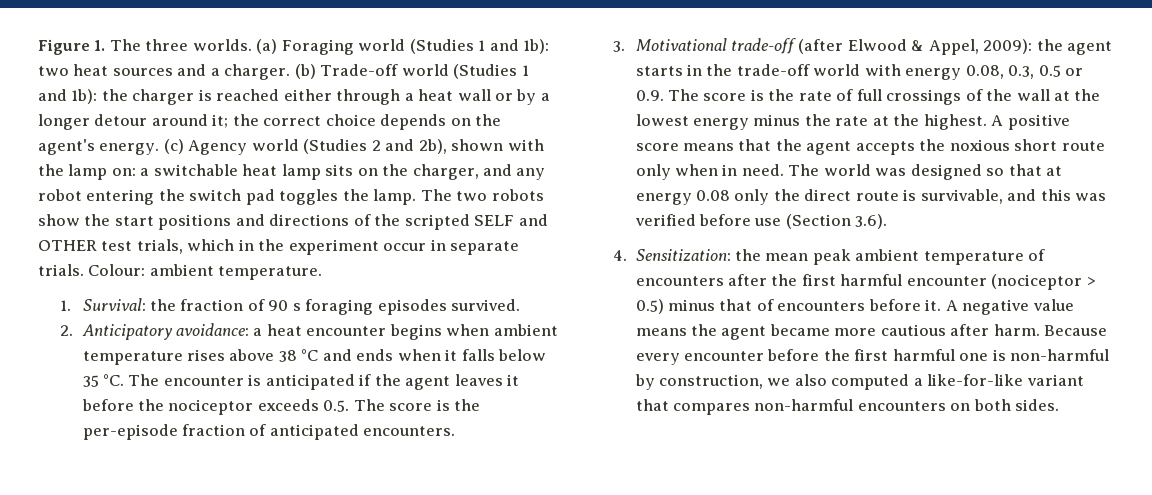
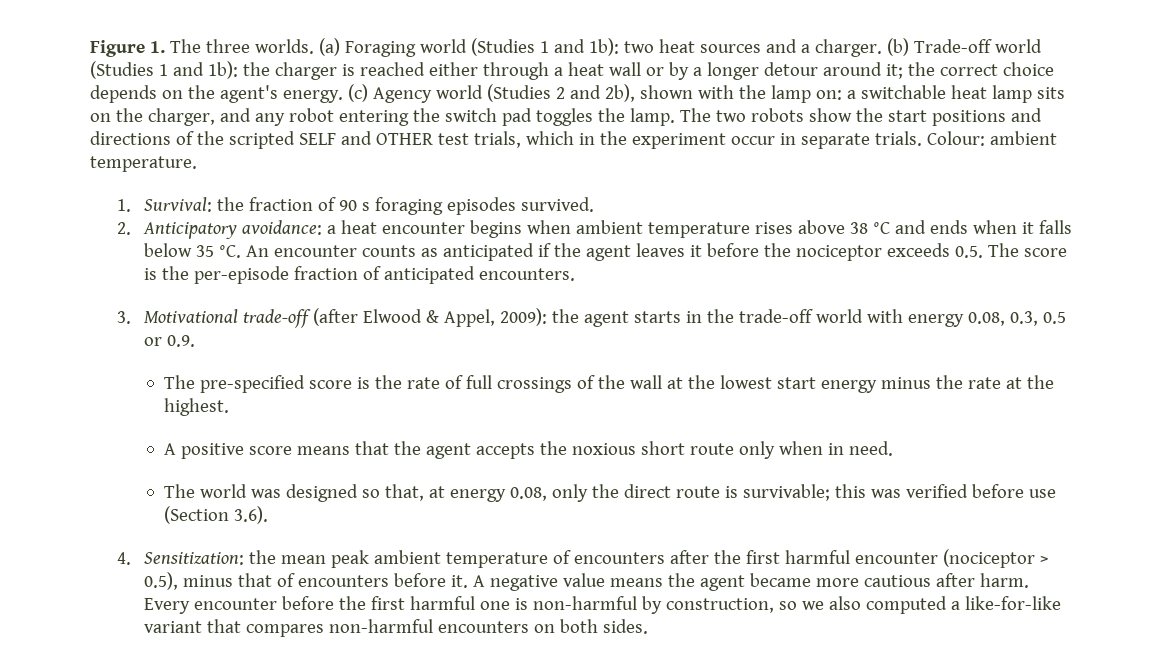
[128,374,262,386] The encounter is -> [245,245,438,257] An encounter counts as
[667,89,699,101] The -> [164,375,306,393] // The pre-specified
(689, 120) none -> [777,377,817,389] start
(987, 122) none -> (230, 407) //
(784, 170) none -> (894, 448) //
[1008,164,1042,176] that -> [385,484,425,501] that,
[695,190,730,201] 0.08 -> [510,487,548,501] 0.08,
[920,189,1037,204] survivable, and -> [743,484,831,501] survivable;
[635,299,664,314] 0.5) -> [143,572,178,590] 0.5),
[1044,325,1108,336] [635,353,680,365] Because every -> [143,598,190,614] Every
(763, 381) none -> [778,601,797,610] so

